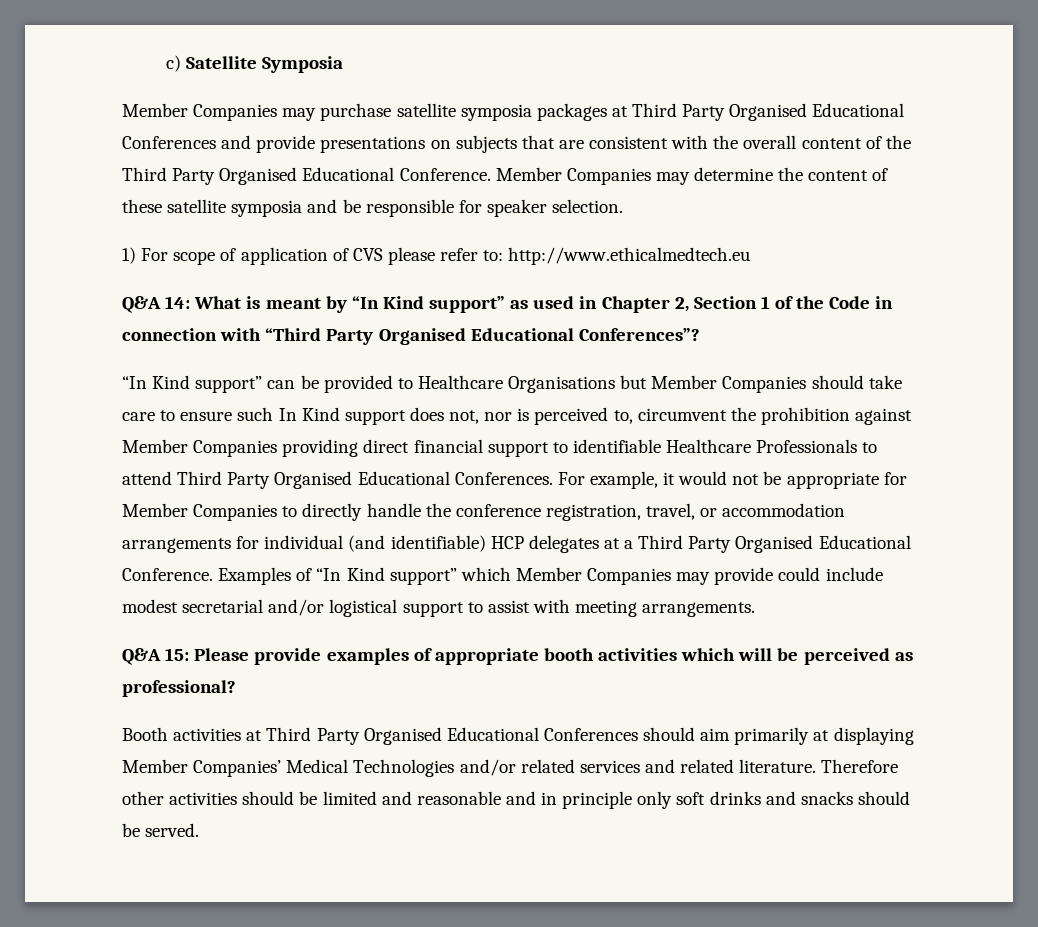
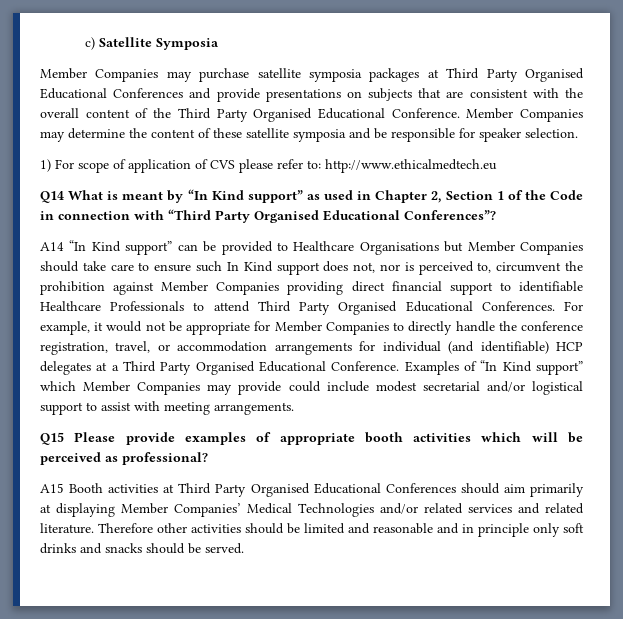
[122,296,191,313] Q&A 14: -> [40,191,64,203] Q14
(700, 334) none -> [40,242,64,251] A14
[122,648,190,665] Q&A 15: -> [40,432,64,445] Q15
(236, 688) none -> [40,483,64,493] A15

